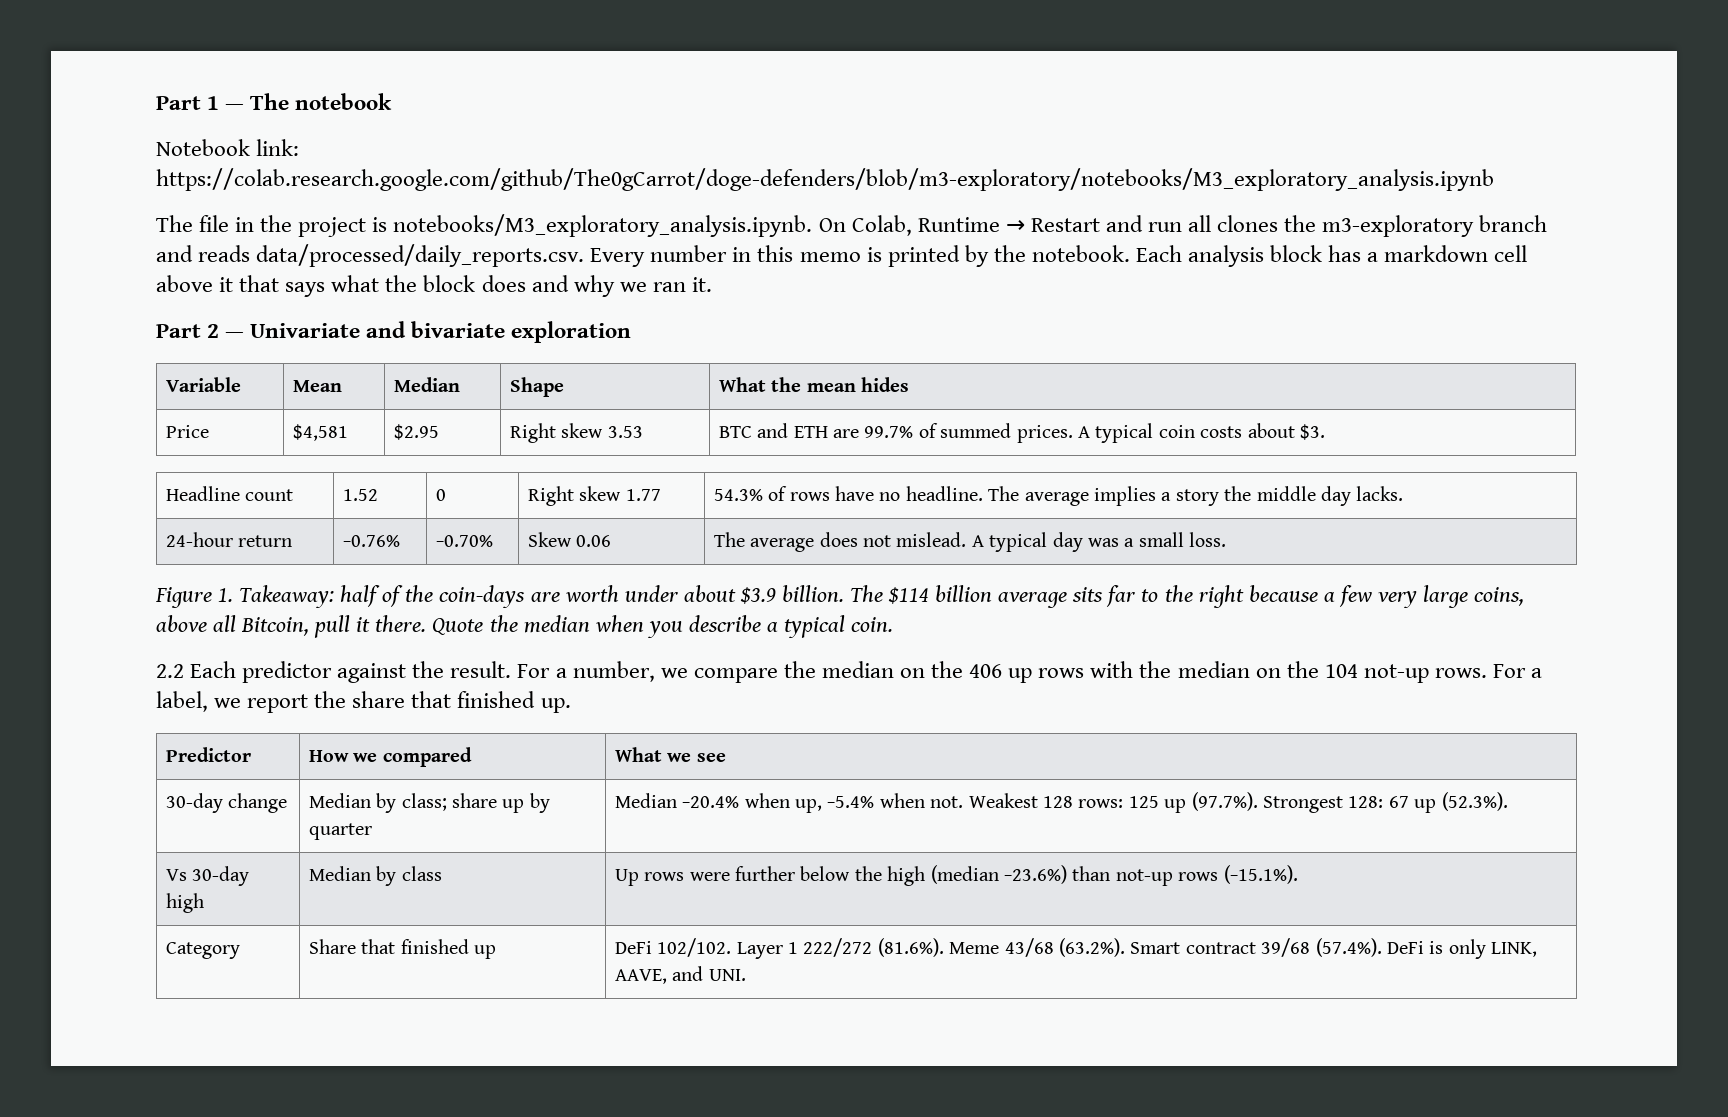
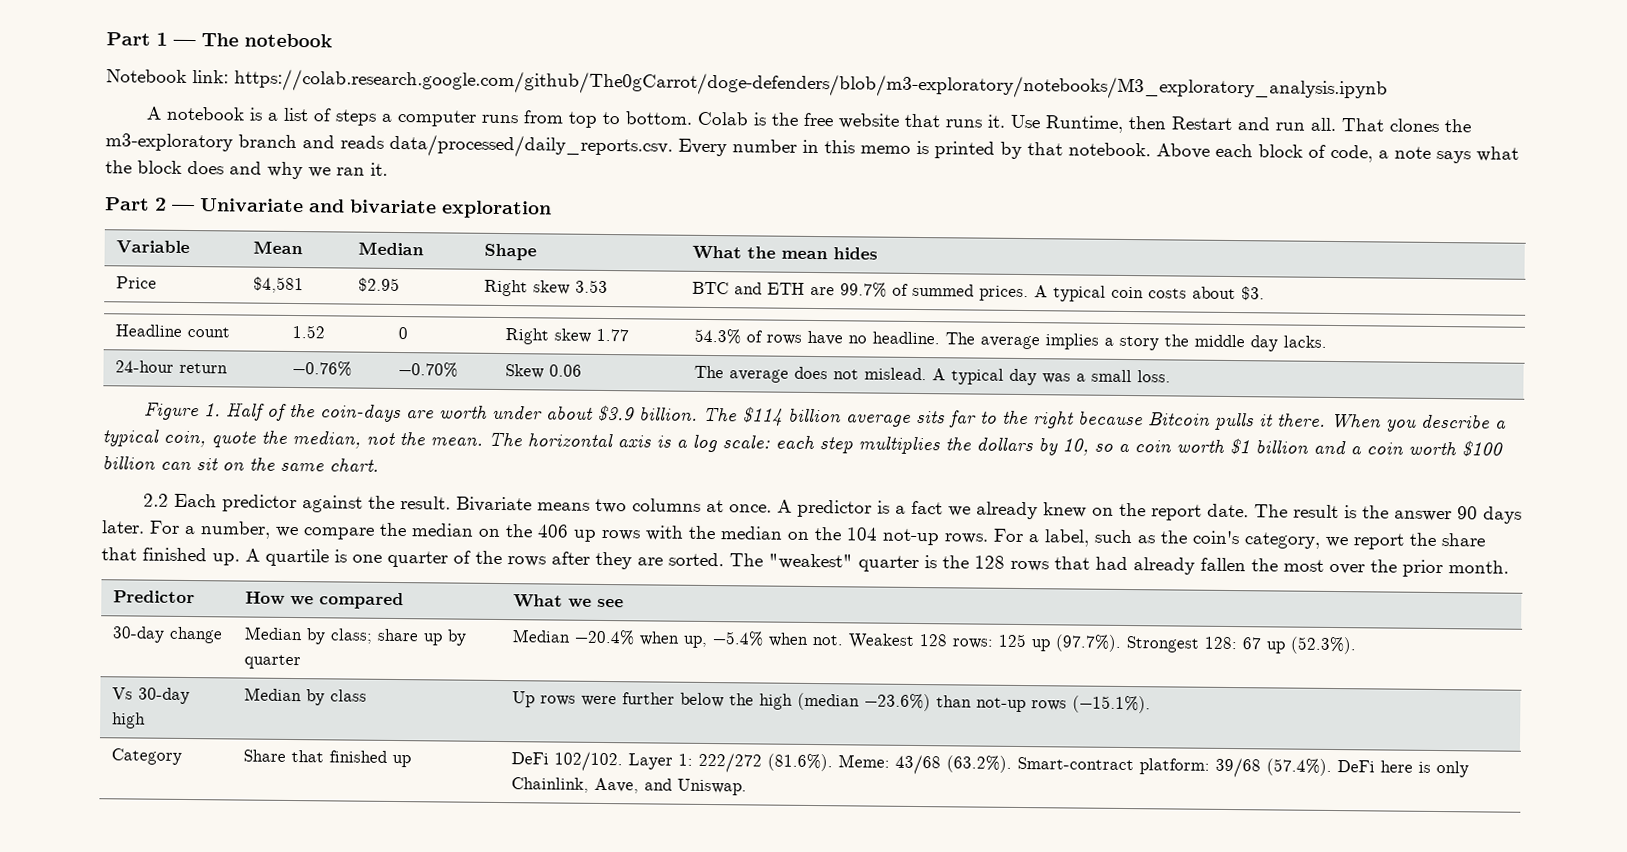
[156,214,1025,237] The file in the project is notebooks/M3_exploratory_analysis.ipynb. On Colab, Runtime → -> [145,106,1166,133] A notebook is a list of steps a computer runs from top to bottom. Colab is the free website that runs it. Use Runtime, then
[1188,215,1212,232] all -> [1309,117,1384,132] all. That
[993,245,1528,267] [156,275,280,292] the notebook. Each analysis block has a markdown cell above it that -> [1027,142,1431,163] that notebook. Above each block of code, a note
[239,585,381,608] Takeaway: half -> [225,402,265,421] Half
[1323,585,1525,608] [156,615,894,638] a few very large coins, above all Bitcoin, pull it there. Quote the median when you describe a typical coin. -> [1147,412,1507,432] [102,429,1503,457] [102,455,379,472] Bitcoin pulls it there. When you describe a typical coin, quote the median, not the mean. The horizontal axis is a log scale: each step multiplies the dollars by 10, so a coin worth $1 billion and a coin worth $100 billion can sit on the same chart.
(512, 669) none -> [455,496,1522,524] [101,520,145,534] Bivariate means two columns at once. A predictor is a fact we already knew on the report date. The result is the answer 90 days later.
(208, 701) none -> [1094,529,1320,549] such as the coin's category,
(571, 705) none -> [245,548,1509,578] A quartile is one quarter of the rows after they are sorted. The "weakest" quarter is the 128 rows that had already fallen the most over the prior month.
[787,942,798,954] 1 -> [677,753,693,766] 1:
[949,942,1000,954] Meme -> [837,754,890,768] Meme:
[1130,942,1256,954] Smart contract -> [1016,756,1210,775] Smart-contract platform:
(1424, 947) none -> [1379,760,1413,773] here
[1491,942,1538,957] [614,966,746,984] LINK, AAVE, and UNI. -> [510,777,747,796] Chainlink, Aave, and Uniswap.

